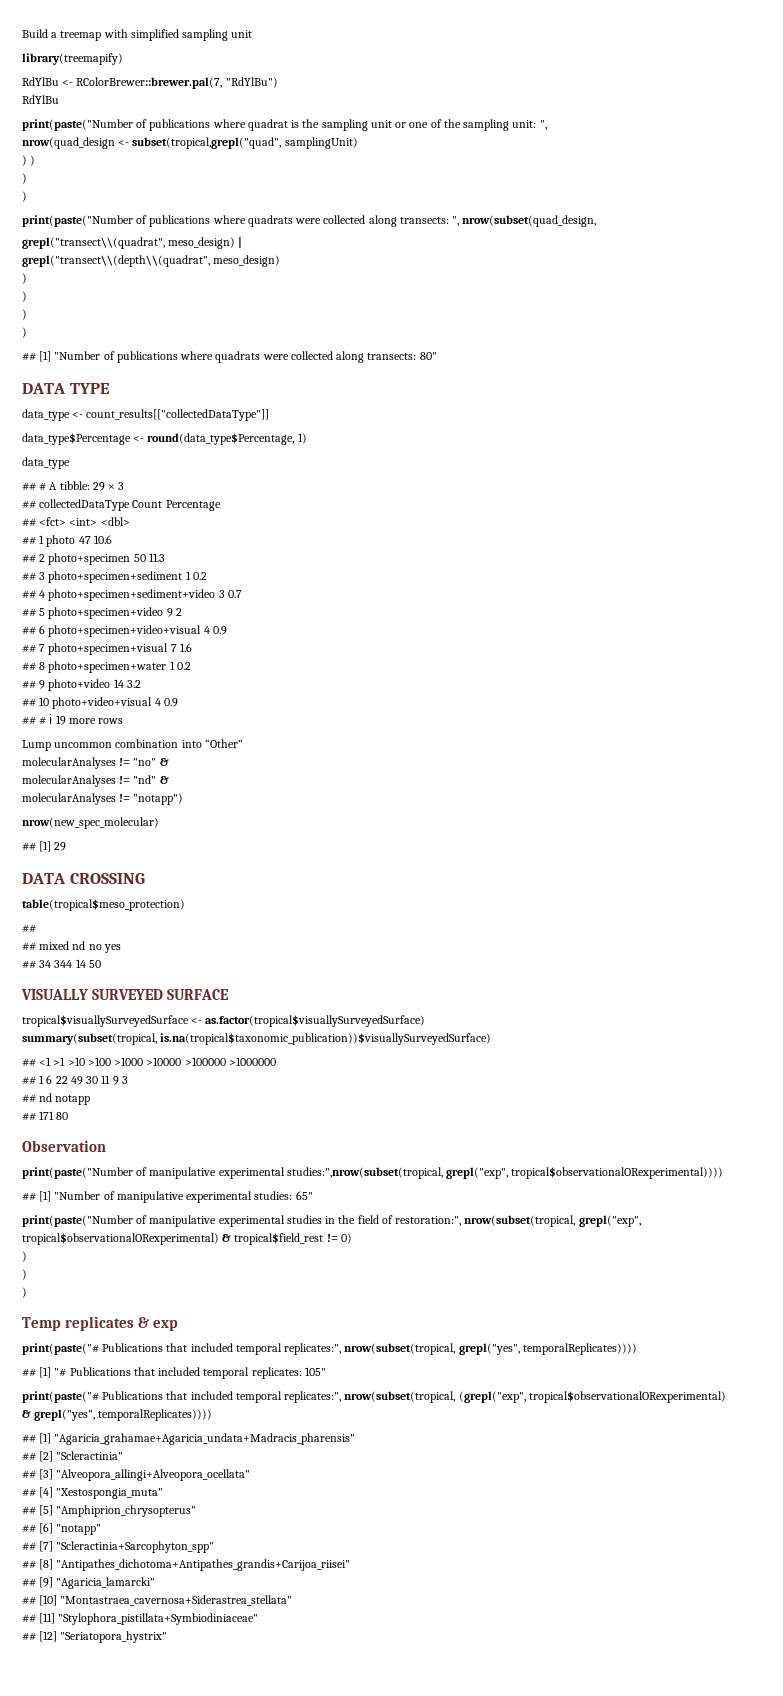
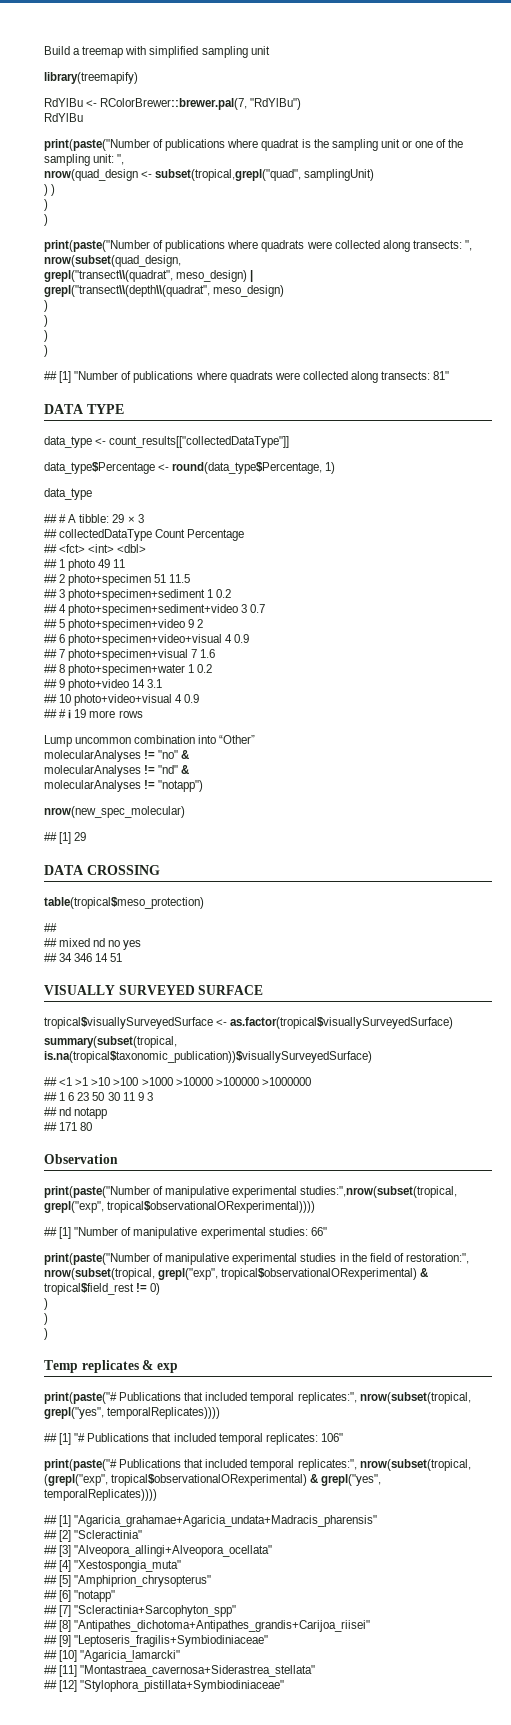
[419,352,437,360] 80" -> [433,371,450,380] 81"
[78,535,112,544] 47 10.6 -> [98,559,126,568] 49 11
[133,553,165,562] 50 11.3 -> [154,574,191,583] 51 11.5
[126,680,141,688] 3.2 -> [147,679,163,688] 3.1
[54,959,101,968] 344 14 50 -> [74,953,123,962] 346 14 51
[55,1076,83,1085] 22 49 -> [77,1092,105,1101] 23 50
[295,1191,313,1200] 65" -> [310,1227,327,1236] 66"
[304,1367,326,1376] 105" -> [320,1433,343,1442] 106"
(54, 1582) none -> [74,1635,269,1647] [44,1650,78,1662] "Leptoseris_fragilis+Symbiodiniaceae" // ## [10]
[39,1595,58,1606] [10] -> [59,1665,78,1677] [11]
[39,1613,56,1624] [11] -> [59,1680,78,1692] [12]
[22,1631,168,1643] // ## [12] "Seriatopora_hystrix" -> (285, 1686) none

